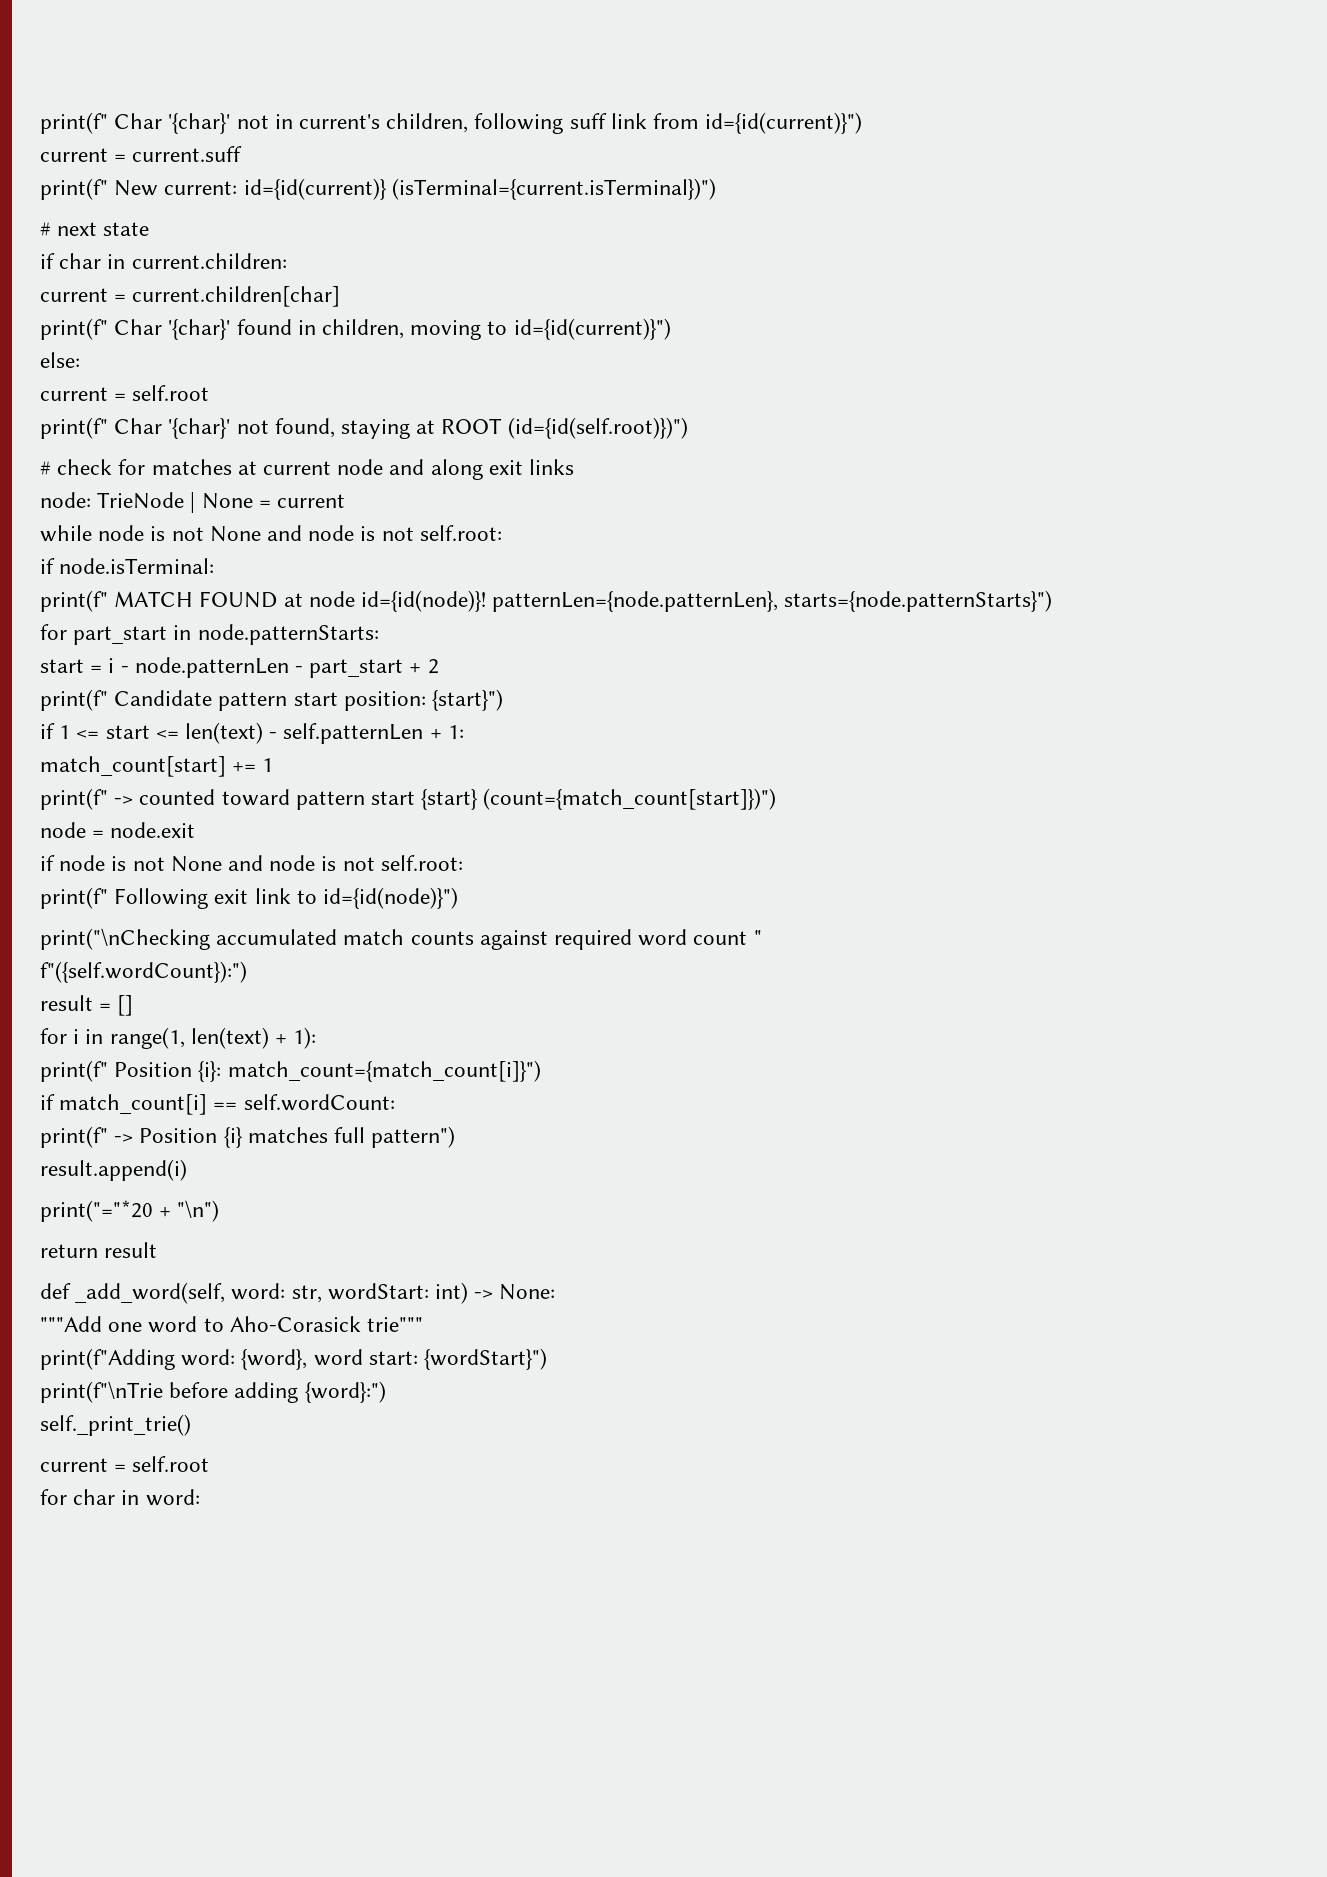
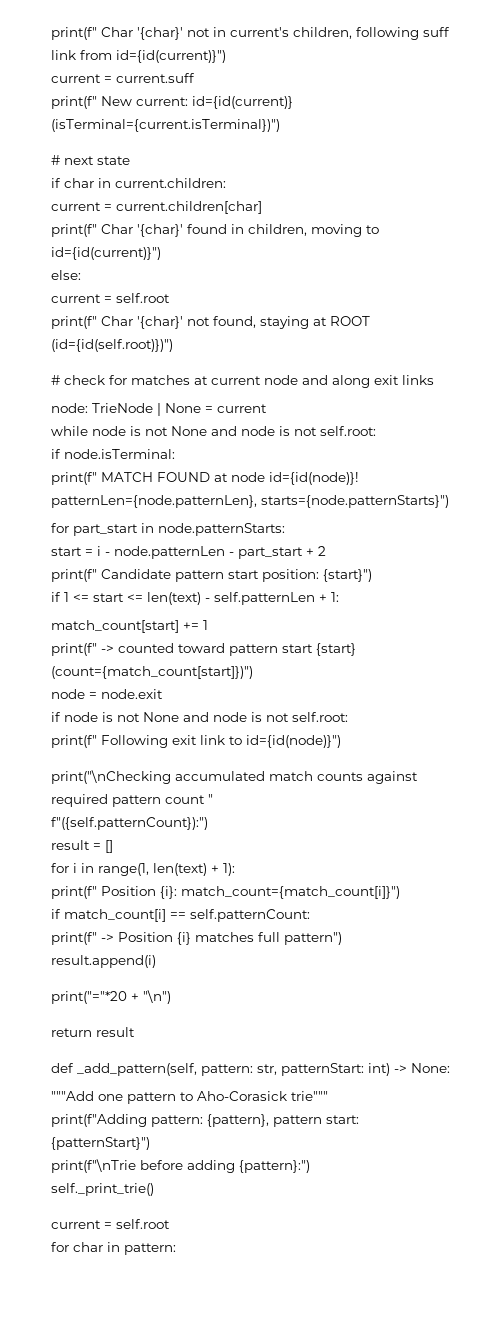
[638,929,688,946] word -> [112,795,161,807] pattern
[40,961,247,983] f"({self.wordCount}):") -> [51,817,208,830] f"({self.patternCount}):")
[243,1094,395,1111] self.wordCount: -> [190,909,310,922] self.patternCount:
[75,1282,429,1304] _add_word(self, word: str, wordStart: -> [77,1063,364,1076] _add_pattern(self, pattern: str, patternStart:
[148,1316,198,1333] word -> [127,1092,176,1104] pattern
[181,1348,548,1370] word: {word}, word start: {wordStart}") -> [151,1114,359,1127] [51,1137,150,1150] pattern: {pattern}, pattern start: {patternStart}")
[304,1381,386,1403] {word}:") -> [239,1160,310,1173] {pattern}:")
[145,1489,200,1506] word: -> [124,1243,176,1255] pattern:

